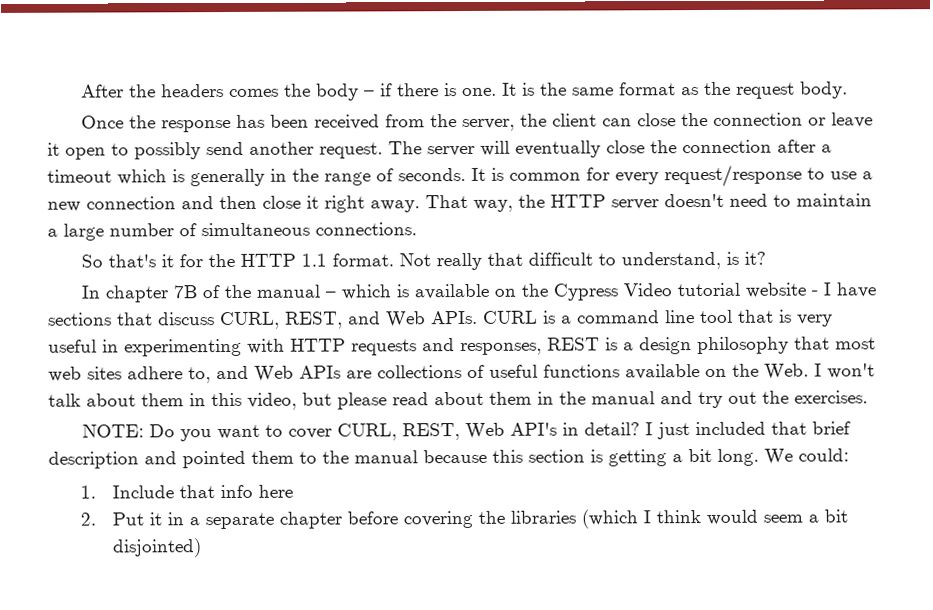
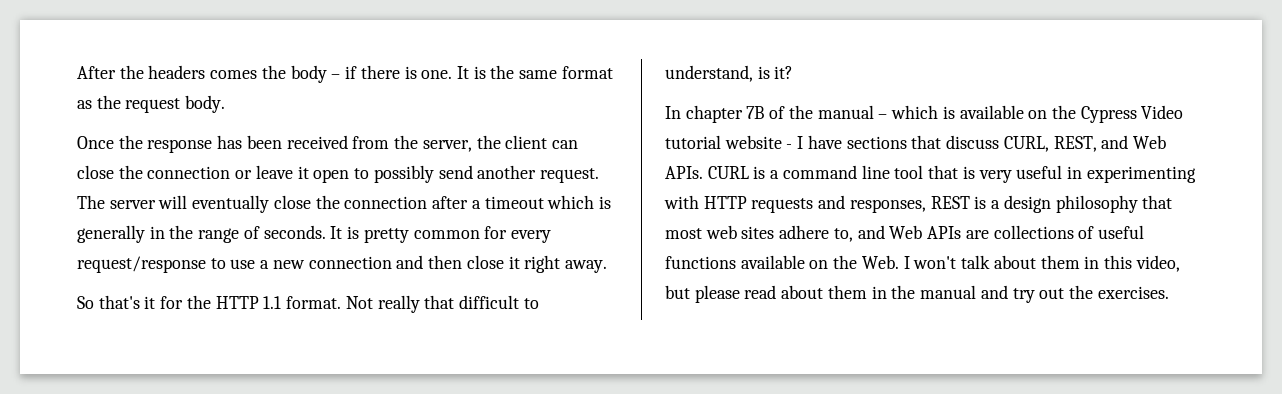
(504, 174) none -> [363,228,409,243] pretty
[425,193,872,212] [47,222,417,241] That way, the HTTP server doesn't need to maintain a large number of simultaneous connections. -> (607, 266) none
[82,421,852,442] [48,448,849,469] [80,484,294,499] [80,509,849,530] [112,538,203,558] // NOTE: Do you want to cover CURL, REST, Web API's in detail? I just included that brief description and pointed them to the manual because this section is getting a bit long. We could: // 1. Include that info here // 2. Put it in a separate chapter before covering the libraries (which I think would seem a bit disjointed) -> (1169, 292) none

